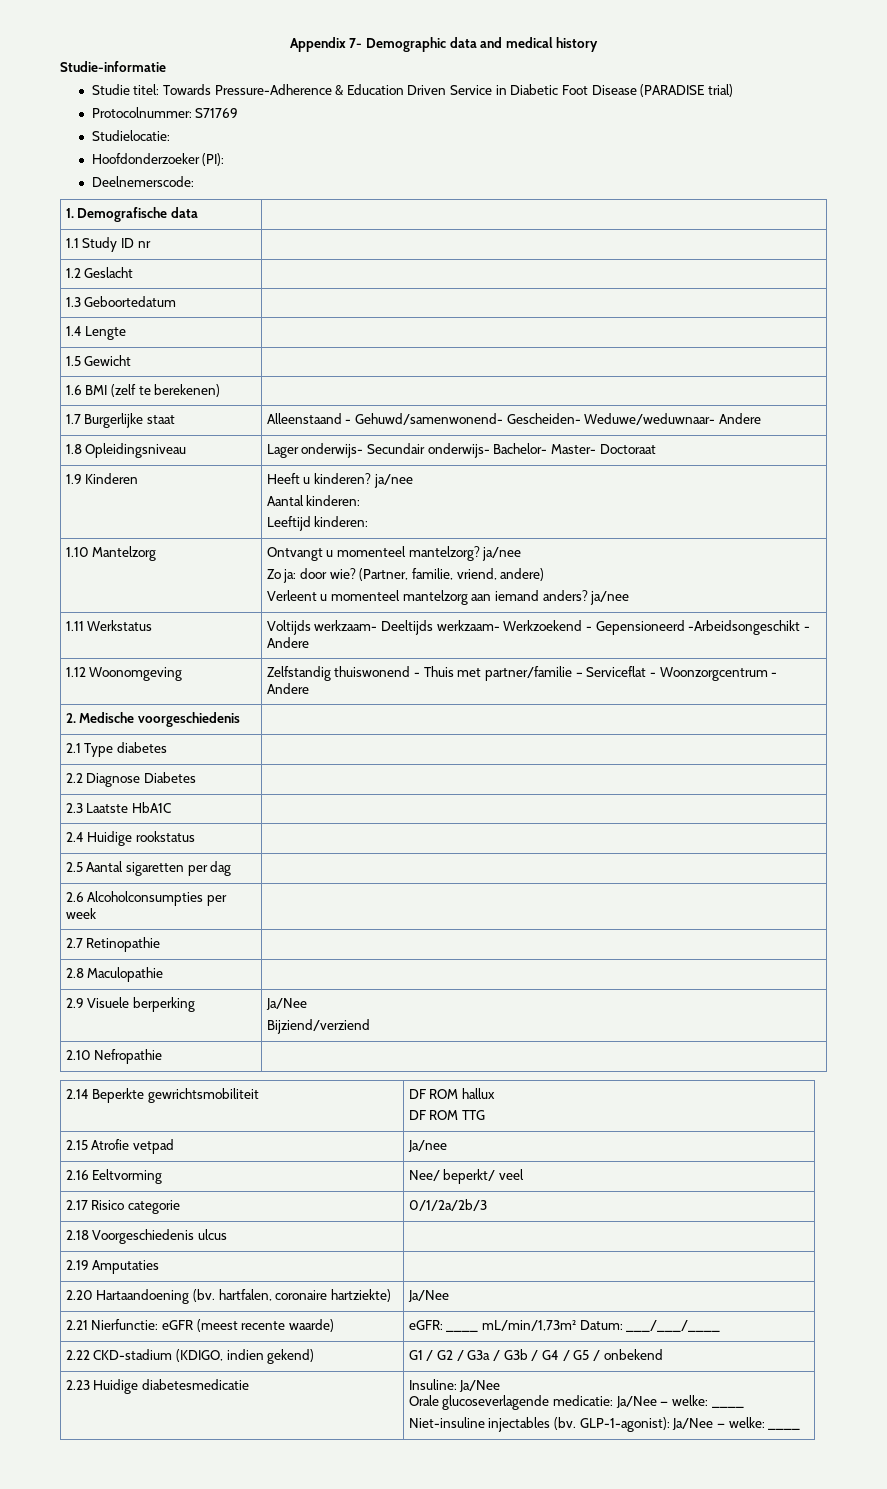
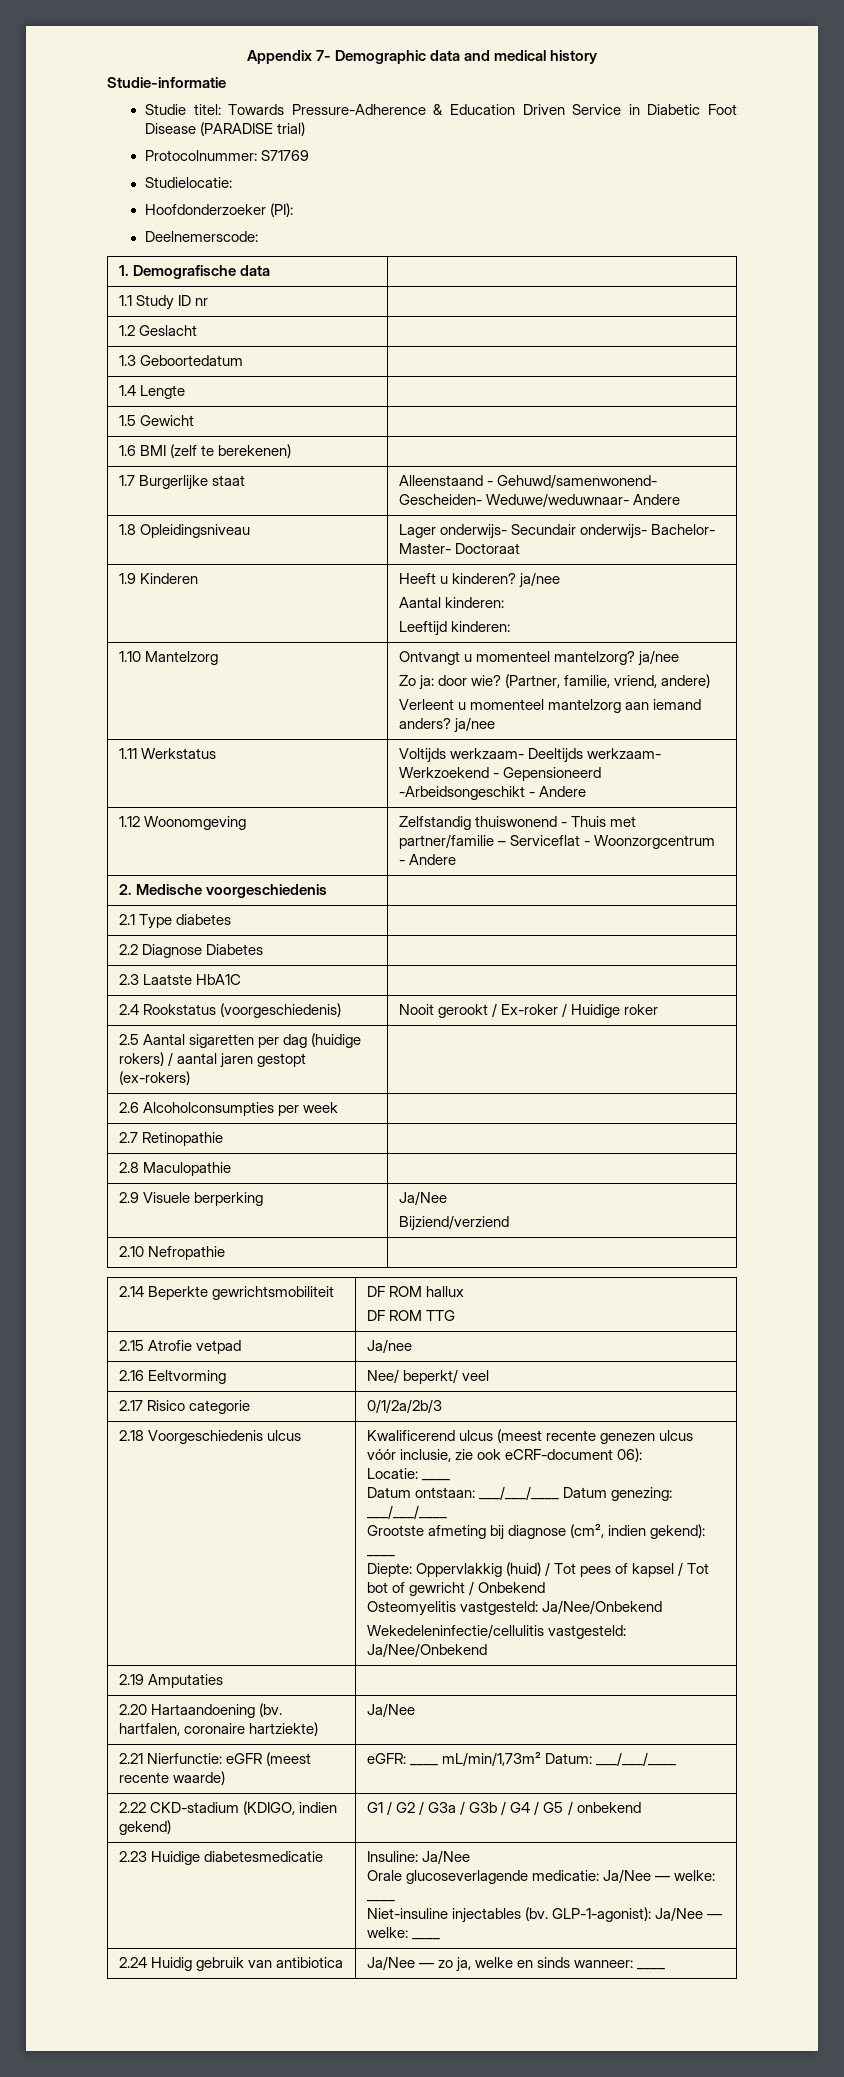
[87,831,196,846] Huidige rookstatus | -> [143,1003,342,1018] [398,1003,659,1018] Rookstatus (voorgeschiedenis) | Nooit gerookt / Ex-roker / Huidige roker
(232, 868) none -> [311,1033,362,1048] [118,1052,307,1068] [118,1071,190,1085] (huidige rokers) / aantal jaren gestopt (ex-rokers)
(228, 1234) none -> [366,1429,694,1444] [366,1448,643,1462] [366,1468,418,1479] [422,1479,451,1481] [366,1486,673,1501] [366,1505,447,1519] [366,1523,706,1540] [366,1555,395,1557] [366,1562,710,1577] [366,1581,546,1596] [366,1600,663,1616] [366,1624,627,1639] [366,1643,487,1657] Kwalificerend ulcus (meest recente genezen ulcus vóór inclusie, zie ook eCRF-document 06): // Locatie: ____ // Datum ontstaan: ___/___/____ Datum genezing: ___/___/____ // Grootste afmeting bij diagnose (cm², indien gekend): ____ // Diepte: Oppervlakkig (huid) / Tot pees of kapsel / Tot bot of gewricht / Onbekend // Osteomyelitis vastgesteld: Ja/Nee/Onbekend // Wekedeleninfectie/cellulitis vastgesteld: Ja/Nee/Onbekend
(801, 1429) none -> [118,1957,344,1971] [366,1956,634,1972] [637,1968,666,1970] // 2.24 Huidig gebruik van antibiotica | Ja/Nee — zo ja, welke en sinds wanneer: ____

